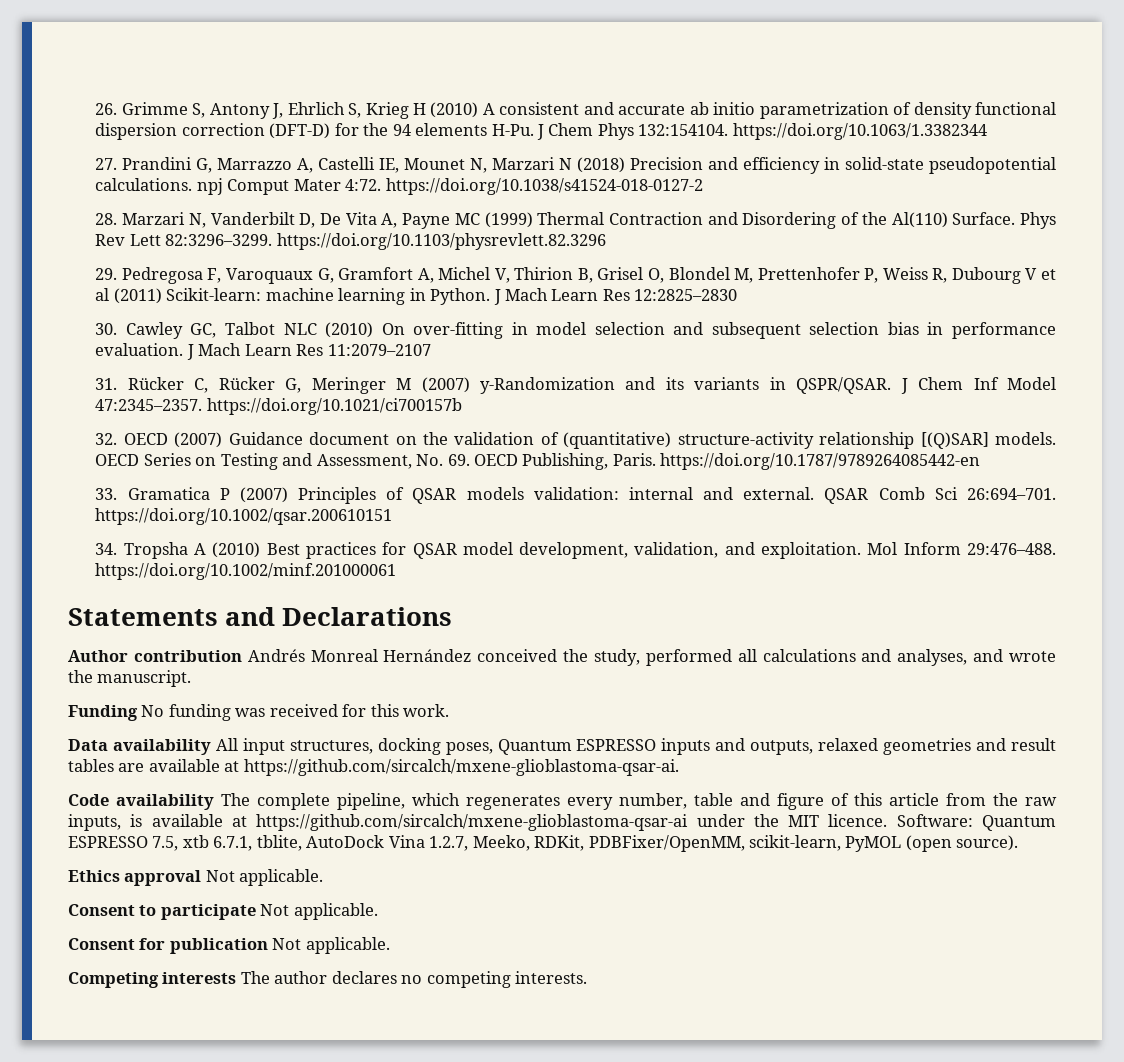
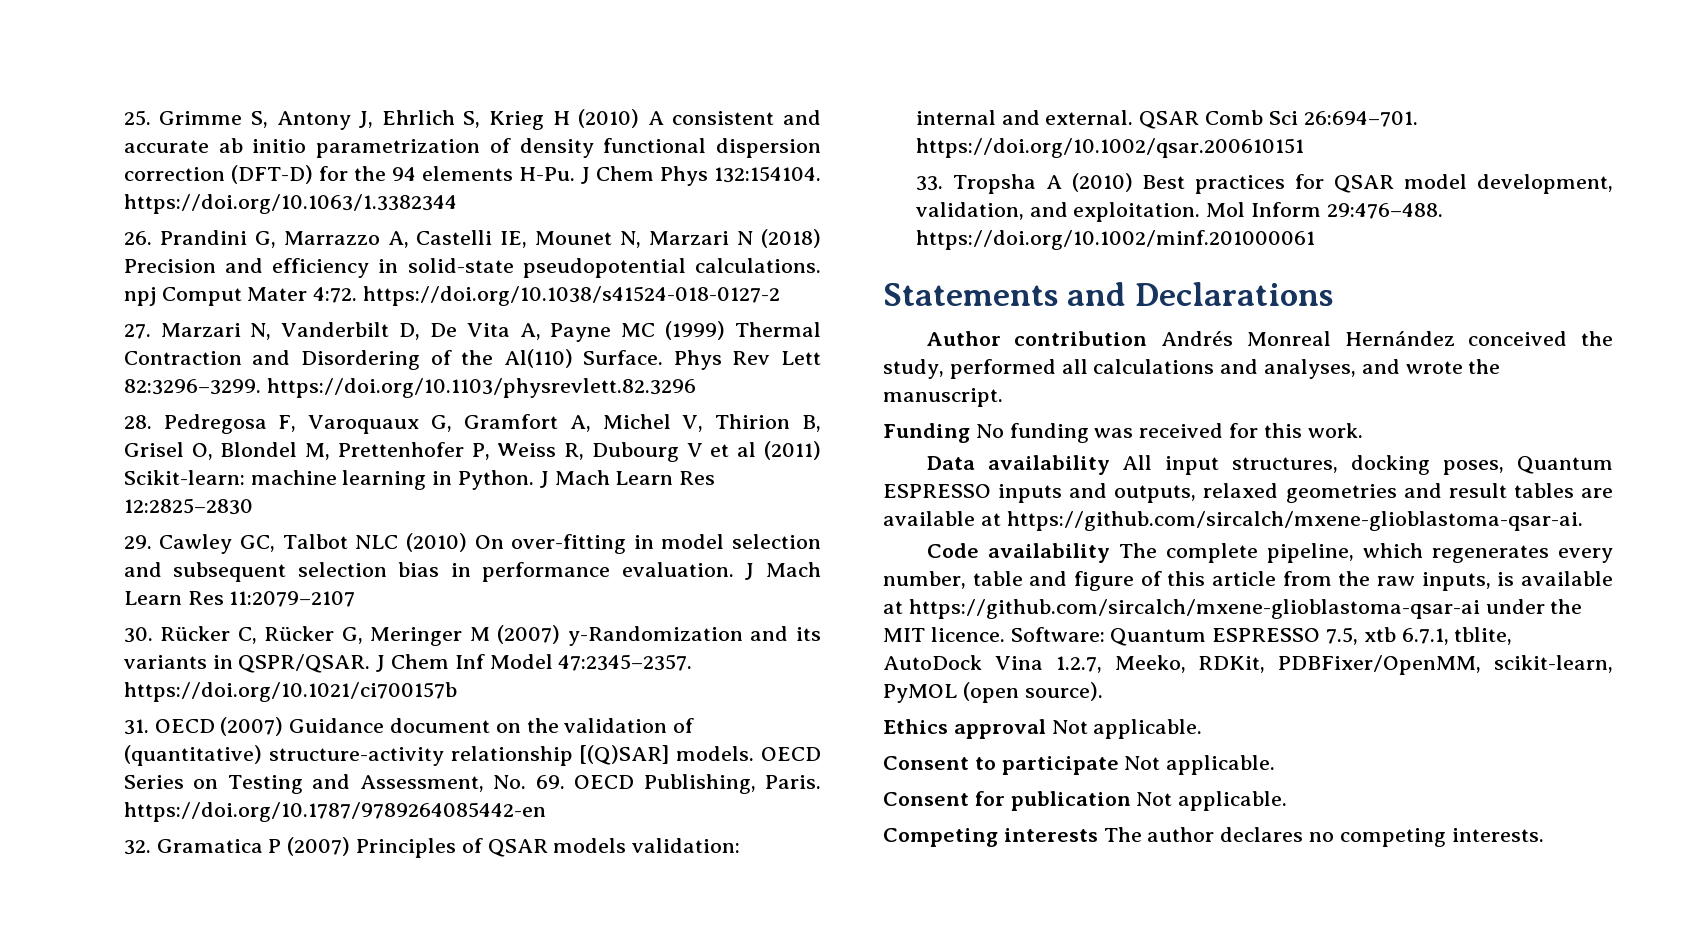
[95,103,118,115] 26. -> [123,110,151,126] 25.
[95,158,118,170] 27. -> [123,231,152,245] 26.
[95,213,118,225] 28. -> [123,324,151,339] 27.
[95,268,118,280] 29. -> [123,415,152,429] 28.
[95,323,118,335] 30. -> [123,535,152,549] 29.
[95,378,118,390] 31. -> [123,627,153,643] 30.
[95,433,118,445] 32. -> [123,719,149,735] 31.
[95,488,118,500] 33. -> [123,840,151,855] 32.
[95,543,118,555] 34. -> [915,176,943,191] 33.

